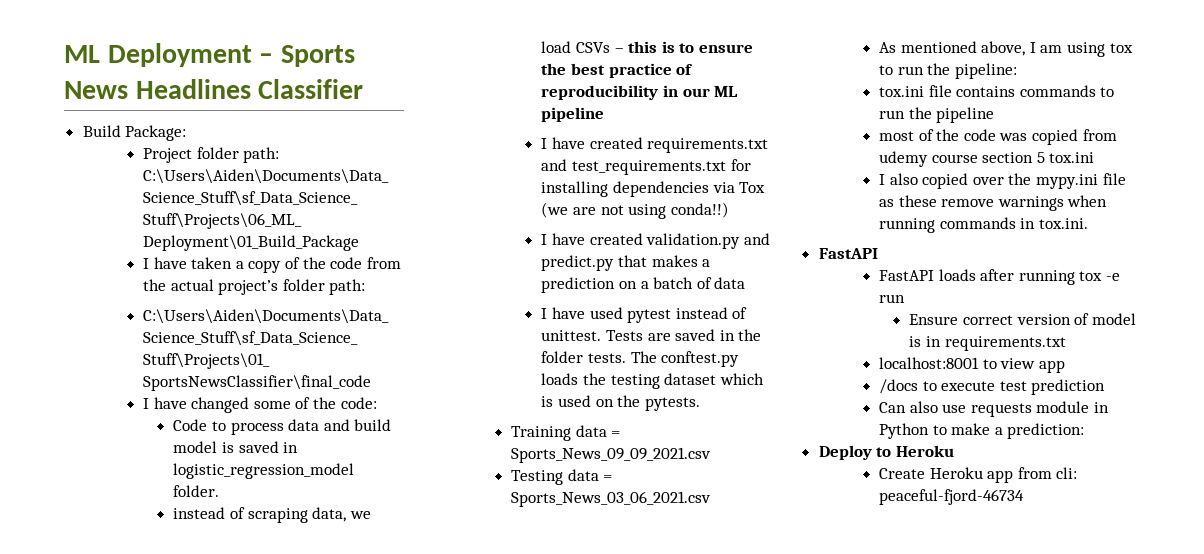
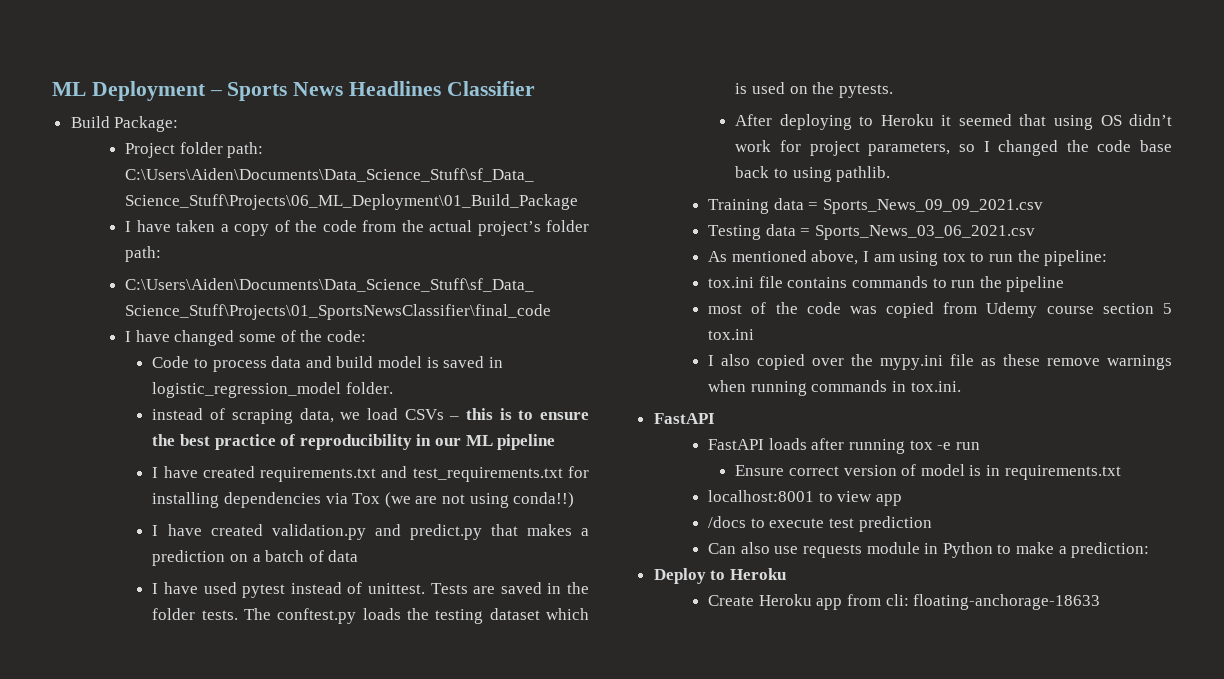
(700, 404) none -> [735,114,1172,130] [735,140,1172,156] [735,166,891,182] // After deploying to Heroku it seemed that using OS didn’t work for project parameters, so I changed the code base back to using pathlib.
[879,151,929,167] udemy -> [986,302,1038,318] Udemy
[879,489,1025,505] peaceful-fjord-46734 -> [913,594,1101,610] floating-anchorage-18633

